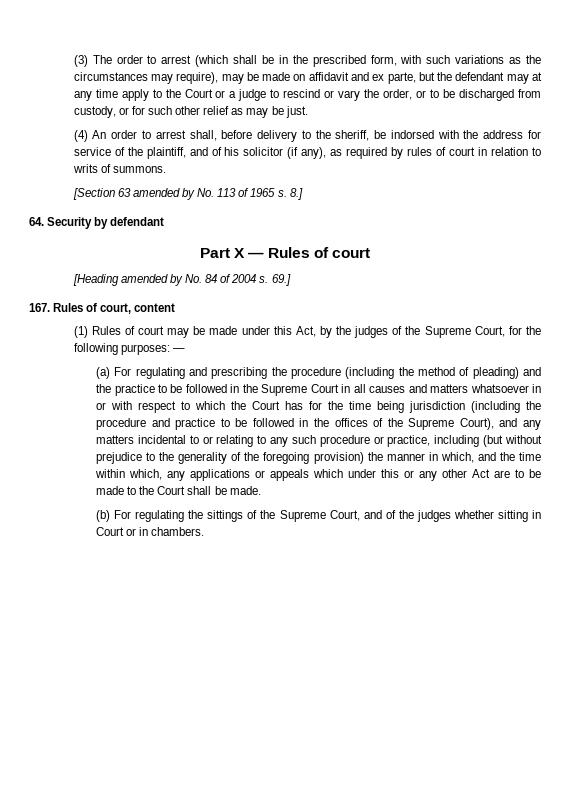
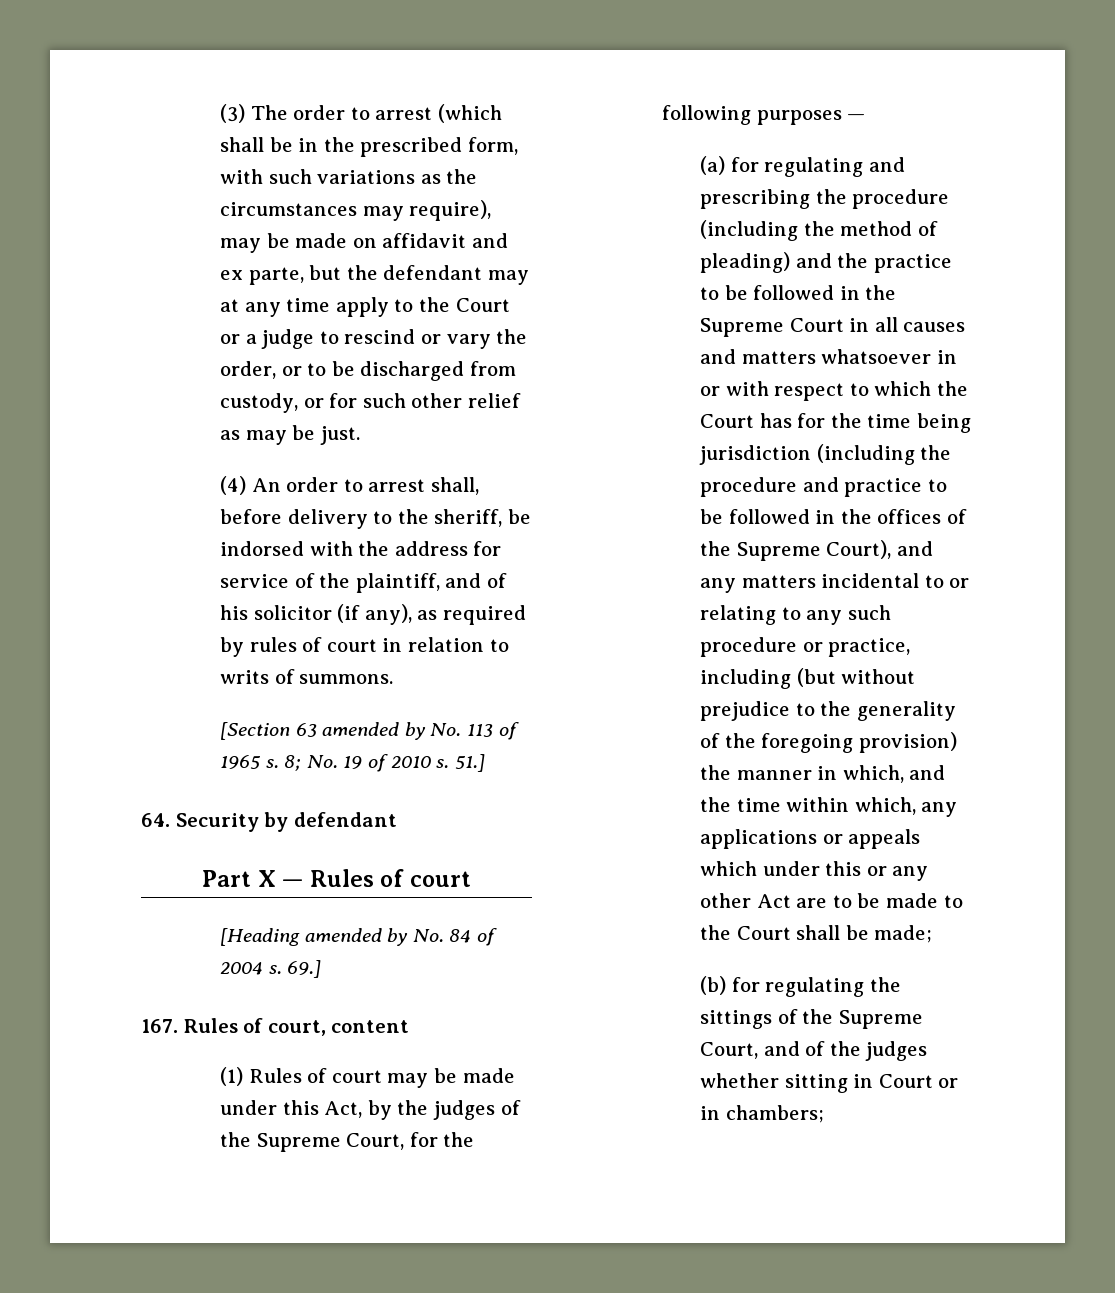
[289,188,303,200] 8.] -> [284,754,485,772] 8; No. 19 of 2010 s. 51.]
[120,344,170,355] purposes: -> [756,110,842,125] purposes
[114,367,132,376] For -> [730,157,759,172] for
[229,486,261,495] made. -> [874,925,933,943] made;
[114,510,132,519] For -> [731,977,760,992] for
[151,527,205,536] chambers. -> [725,1105,824,1123] chambers;

